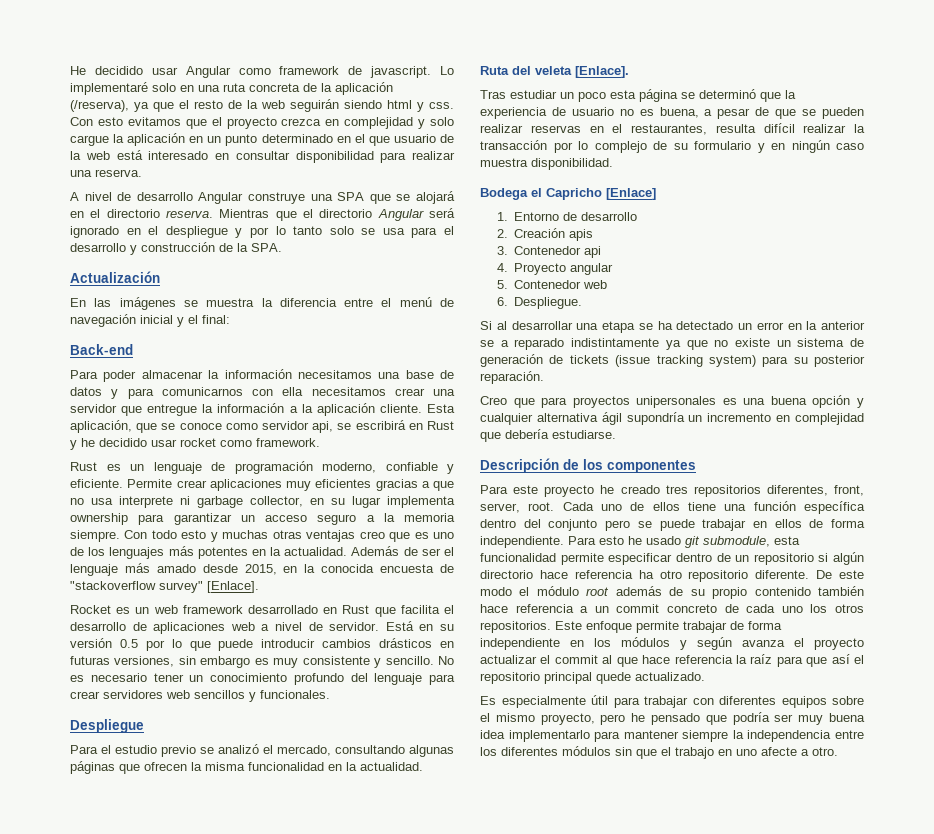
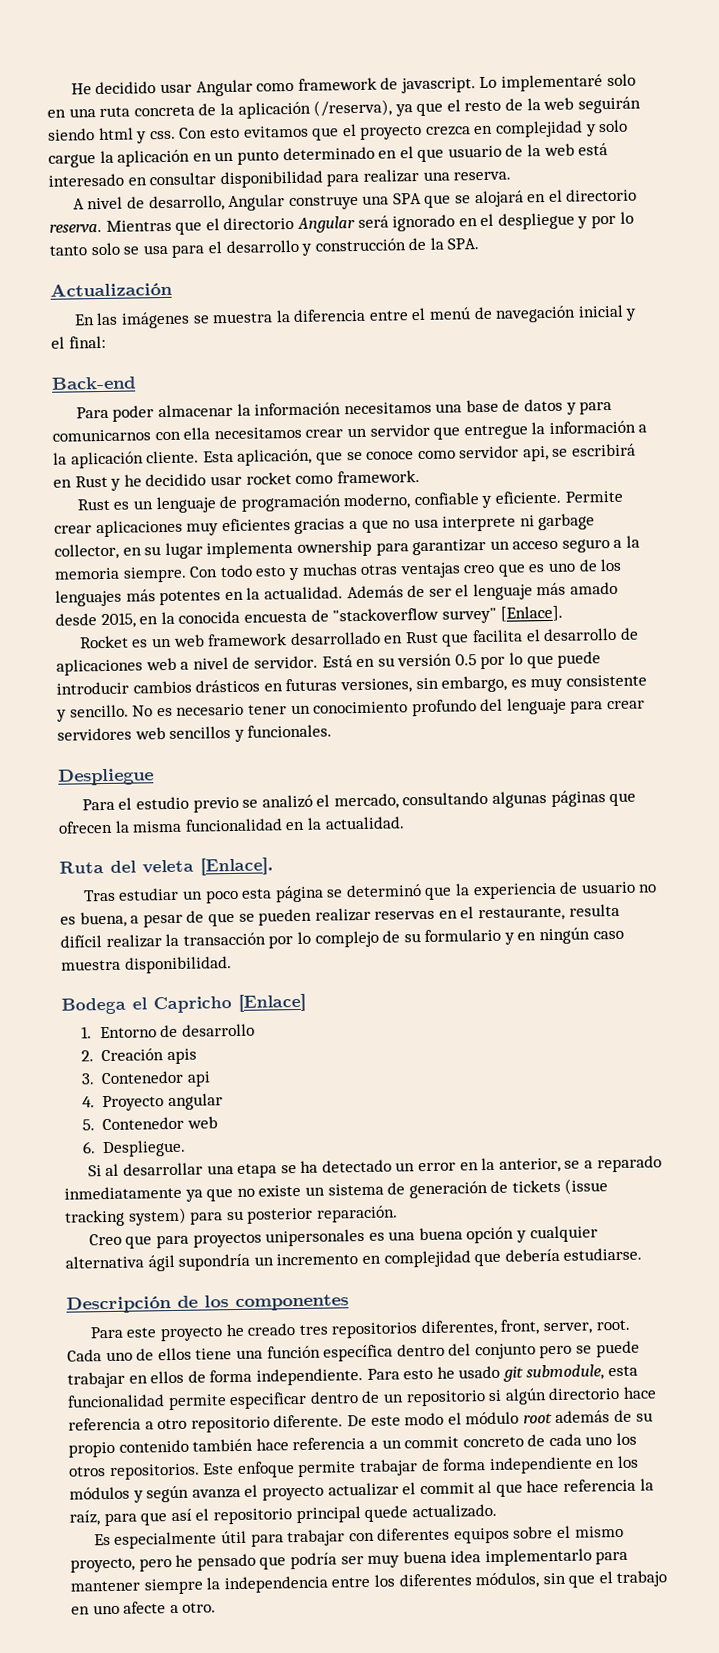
[136,192,193,201] desarrollo -> [148,195,225,212] desarrollo,
[433,389,455,396] una -> [346,427,367,438] un
[200,656,251,668] embargo -> [441,675,508,693] embargo,
[631,124,707,135] restaurantes, -> [478,906,566,922] restaurante,
[821,321,865,330] anterior -> [498,1157,561,1173] anterior,
[571,338,660,347] indistintamente -> [64,1185,182,1200] inmediatamente
[638,570,654,579] ha -> [144,1421,154,1430] a
[750,654,773,664] raíz -> [69,1510,100,1526] raíz,
[562,746,611,756] módulos -> [475,1572,540,1589] módulos,

